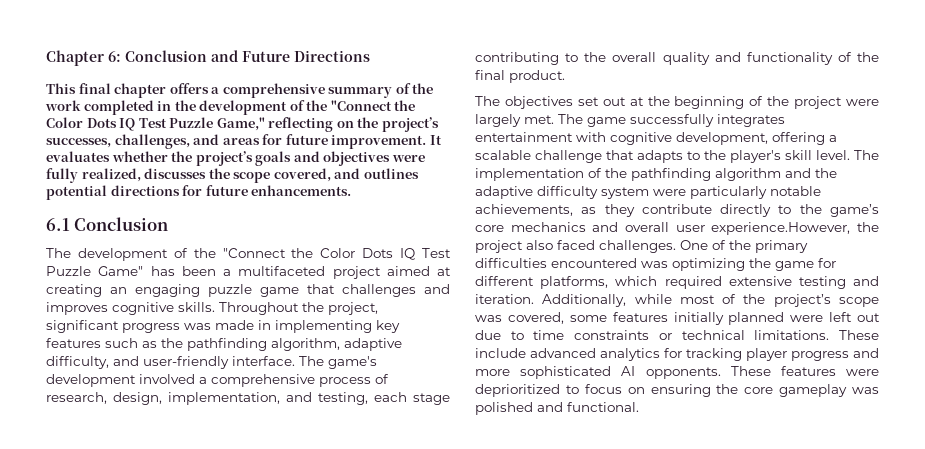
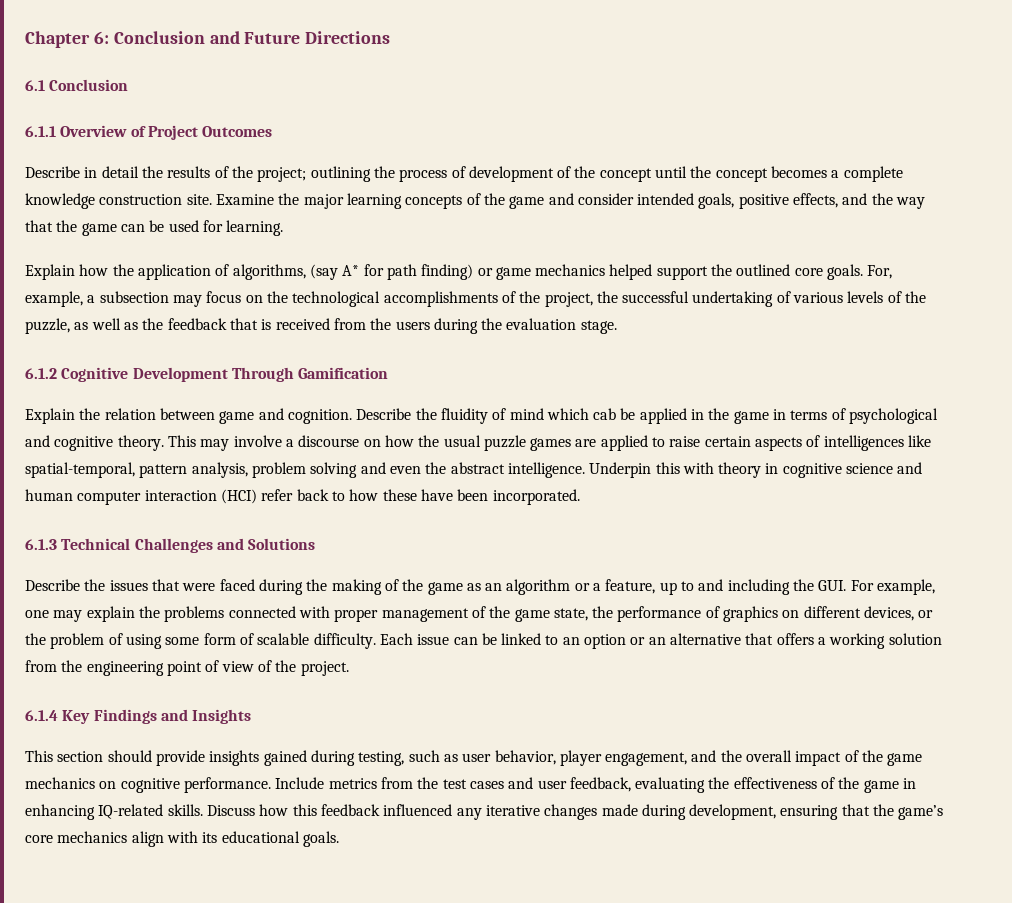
[46,83,434,98] [45,100,416,115] [46,117,439,132] [46,134,442,149] [46,151,425,166] [46,168,419,183] [46,185,352,200] [46,217,169,231] [46,248,452,261] [46,266,451,279] [46,284,450,297] [46,302,378,315] [46,320,400,333] [46,338,402,351] [46,356,377,369] [46,374,389,387] [46,392,450,405] [475,52,879,65] [475,70,565,83] [475,96,879,109] [475,114,785,127] [475,132,837,145] [475,150,879,163] [475,168,837,181] [475,186,821,199] [475,204,879,217] [475,222,879,235] [475,240,808,253] [475,258,836,271] [475,276,879,289] [475,294,879,307] [475,312,880,325] [475,330,879,340] [475,348,879,361] [475,366,879,379] [475,384,879,397] [475,402,639,415] This final chapter offers a comprehensive summary of the work completed in the development of the "Connect the Color Dots IQ Test Puzzle Game," reflecting on the project’s successes, challenges, and areas for future improvement. It evaluates whether the project’s goals and objectives were fully realized, discusses the scope covered, and outlines potential directions for future enhancements. // 6.1 Conclusion // The development of the "Connect the Color Dots IQ Test Puzzle Game" has been a multifaceted project aimed at creating an engaging puzzle game that challenges and improves cognitive skills. Throughout the project, significant progress was made in implementing key features such as the pathfinding algorithm, adaptive difficulty, and user-friendly interface. The game's development involved a comprehensive process of research, design, implementation, and testing, each stage contributing to the overall quality and functionality of the final product. // The objectives set out at the beginning of the project were largely met. The game successfully integrates entertainment with cognitive development, offering a scalable challenge that adapts to the player's skill level. The implementation of the pathfinding algorithm and the adaptive difficulty system were particularly notable achievements, as they contribute directly to the game’s core mechanics and overall user experience.However, the project also faced challenges. One of the primary difficulties encountered was optimizing the game for different platforms, which required extensive testing and iteration. Additionally, while most of the project’s scope was covered, some features initially planned were left out due to time constraints or technical limitations. These include advanced analytics for tracking player progress and more sophisticated AI opponents. These features were deprioritized to focus on ensuring the core gameplay was polished and functional. -> [25,79,129,91] [25,125,273,140] [25,166,903,182] [25,193,926,209] [25,220,284,236] [25,264,893,280] [25,291,927,307] [25,318,617,334] [25,367,389,382] [25,408,939,424] [25,435,932,451] [25,462,923,478] [25,489,580,505] [25,538,316,553] [25,579,936,595] [25,606,934,622] [25,633,942,649] [25,660,349,676] [25,709,252,724] [25,750,923,766] [25,777,917,793] [25,804,944,820] [25,831,339,847] 6.1 Conclusion // 6.1.1 Overview of Project Outcomes // Describe in detail the results of the project; outlining the process of development of the concept until the concept becomes a complete knowledge construction site. Examine the major learning concepts of the game and consider intended goals, positive effects, and the way that the game can be used for learning. // Explain how the application of algorithms, (say A* for path finding) or game mechanics helped support the outlined core goals. For, example, a subsection may focus on the technological accomplishments of the project, the successful undertaking of various levels of the puzzle, as well as the feedback that is received from the users during the evaluation stage. // 6.1.2 Cognitive Development Through Gamification // Explain the relation between game and cognition. Describe the fluidity of mind which cab be applied in the game in terms of psychological and cognitive theory. This may involve a discourse on how the usual puzzle games are applied to raise certain aspects of intelligences like spatial-temporal, pattern analysis, problem solving and even the abstract intelligence. Underpin this with theory in cognitive science and human computer interaction (HCI) refer back to how these have been incorporated. // 6.1.3 Technical Challenges and Solutions // Describe the issues that were faced during the making of the game as an algorithm or a feature, up to and including the GUI. For example, one may explain the problems connected with proper management of the game state, the performance of graphics on different devices, or the problem of using some form of scalable difficulty. Each issue can be linked to an option or an alternative that offers a working solution from the engineering point of view of the project. // 6.1.4 Key Findings and Insights // This section should provide insights gained during testing, such as user behavior, player engagement, and the overall impact of the game mechanics on cognitive performance. Include metrics from the test cases and user feedback, evaluating the effectiveness of the game in enhancing IQ-related skills. Discuss how this feedback influenced any iterative changes made during development, ensuring that the game’s core mechanics align with its educational goals.

